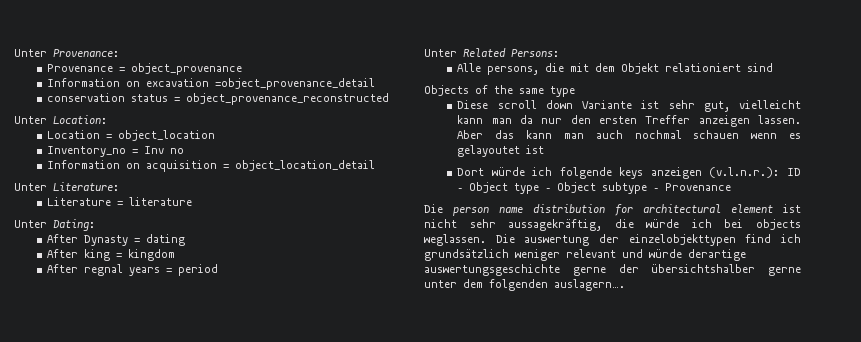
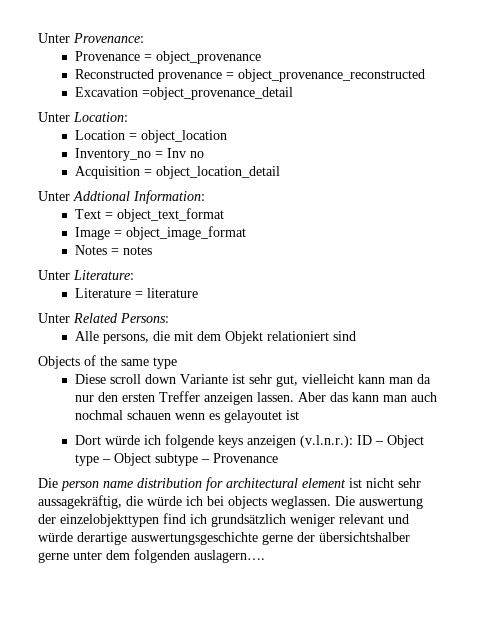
[47,78,376,90] [47,93,169,102] Information on excavation =object_provenance_detail // conservation status -> [74,69,222,82] Reconstructed provenance
(390, 99) none -> [74,87,293,100] // Excavation =object_provenance_detail
[47,160,218,172] Information on acquisition -> [74,166,140,179] Acquisition
(376, 165) none -> [38,190,205,204] [74,208,224,222] [74,226,246,240] [74,245,152,255] // Unter Addtional Information: // Text = object_text_format // Image = object_image_format // Notes = notes
[14,219,95,231] [47,234,186,246] [47,249,176,261] [47,264,219,276] // Unter Dating: // After Dynasty = dating // After king = kingdom // After regnal years = period -> (198, 293) none

